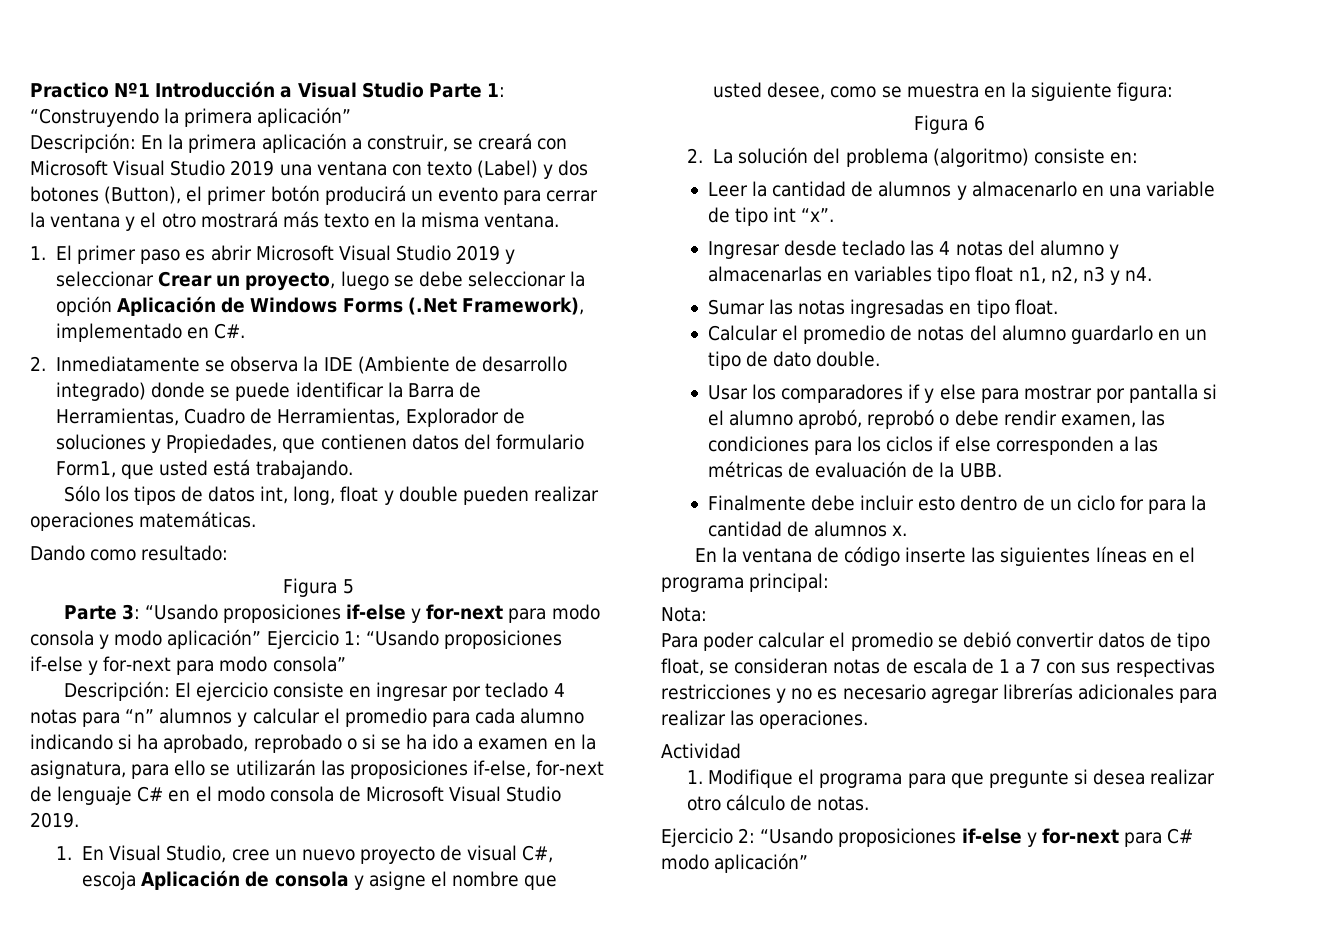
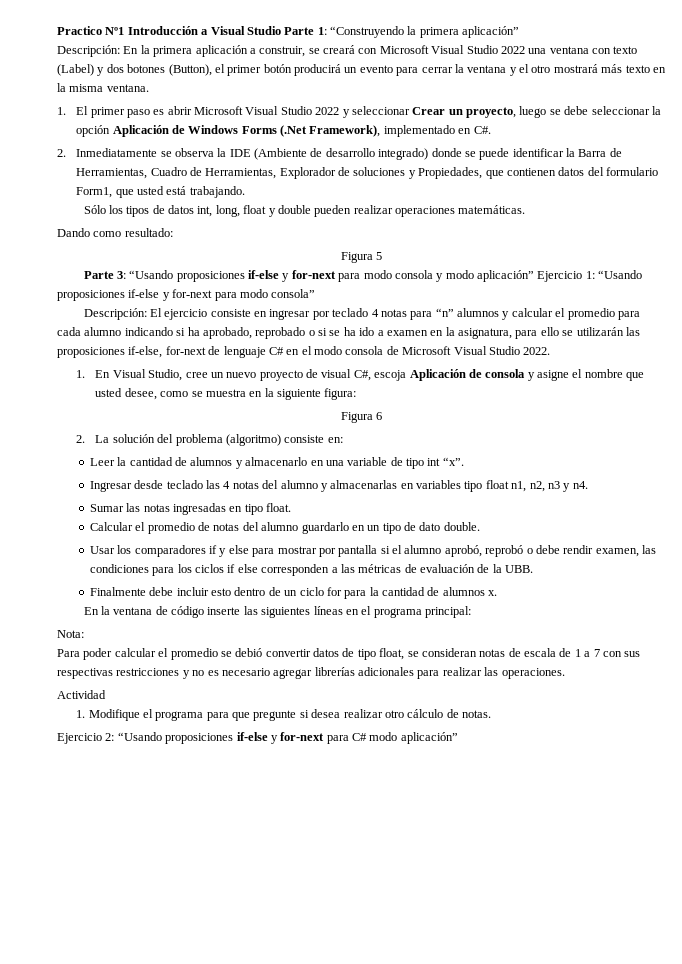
[230,160,275,176] 2019 -> [500,46,525,54] 2022
[456,245,501,261] 2019 -> [315,107,340,115] 2022
[30,812,79,828] 2019. -> [523,347,551,355] 2022.

